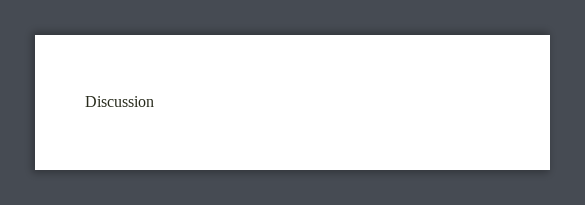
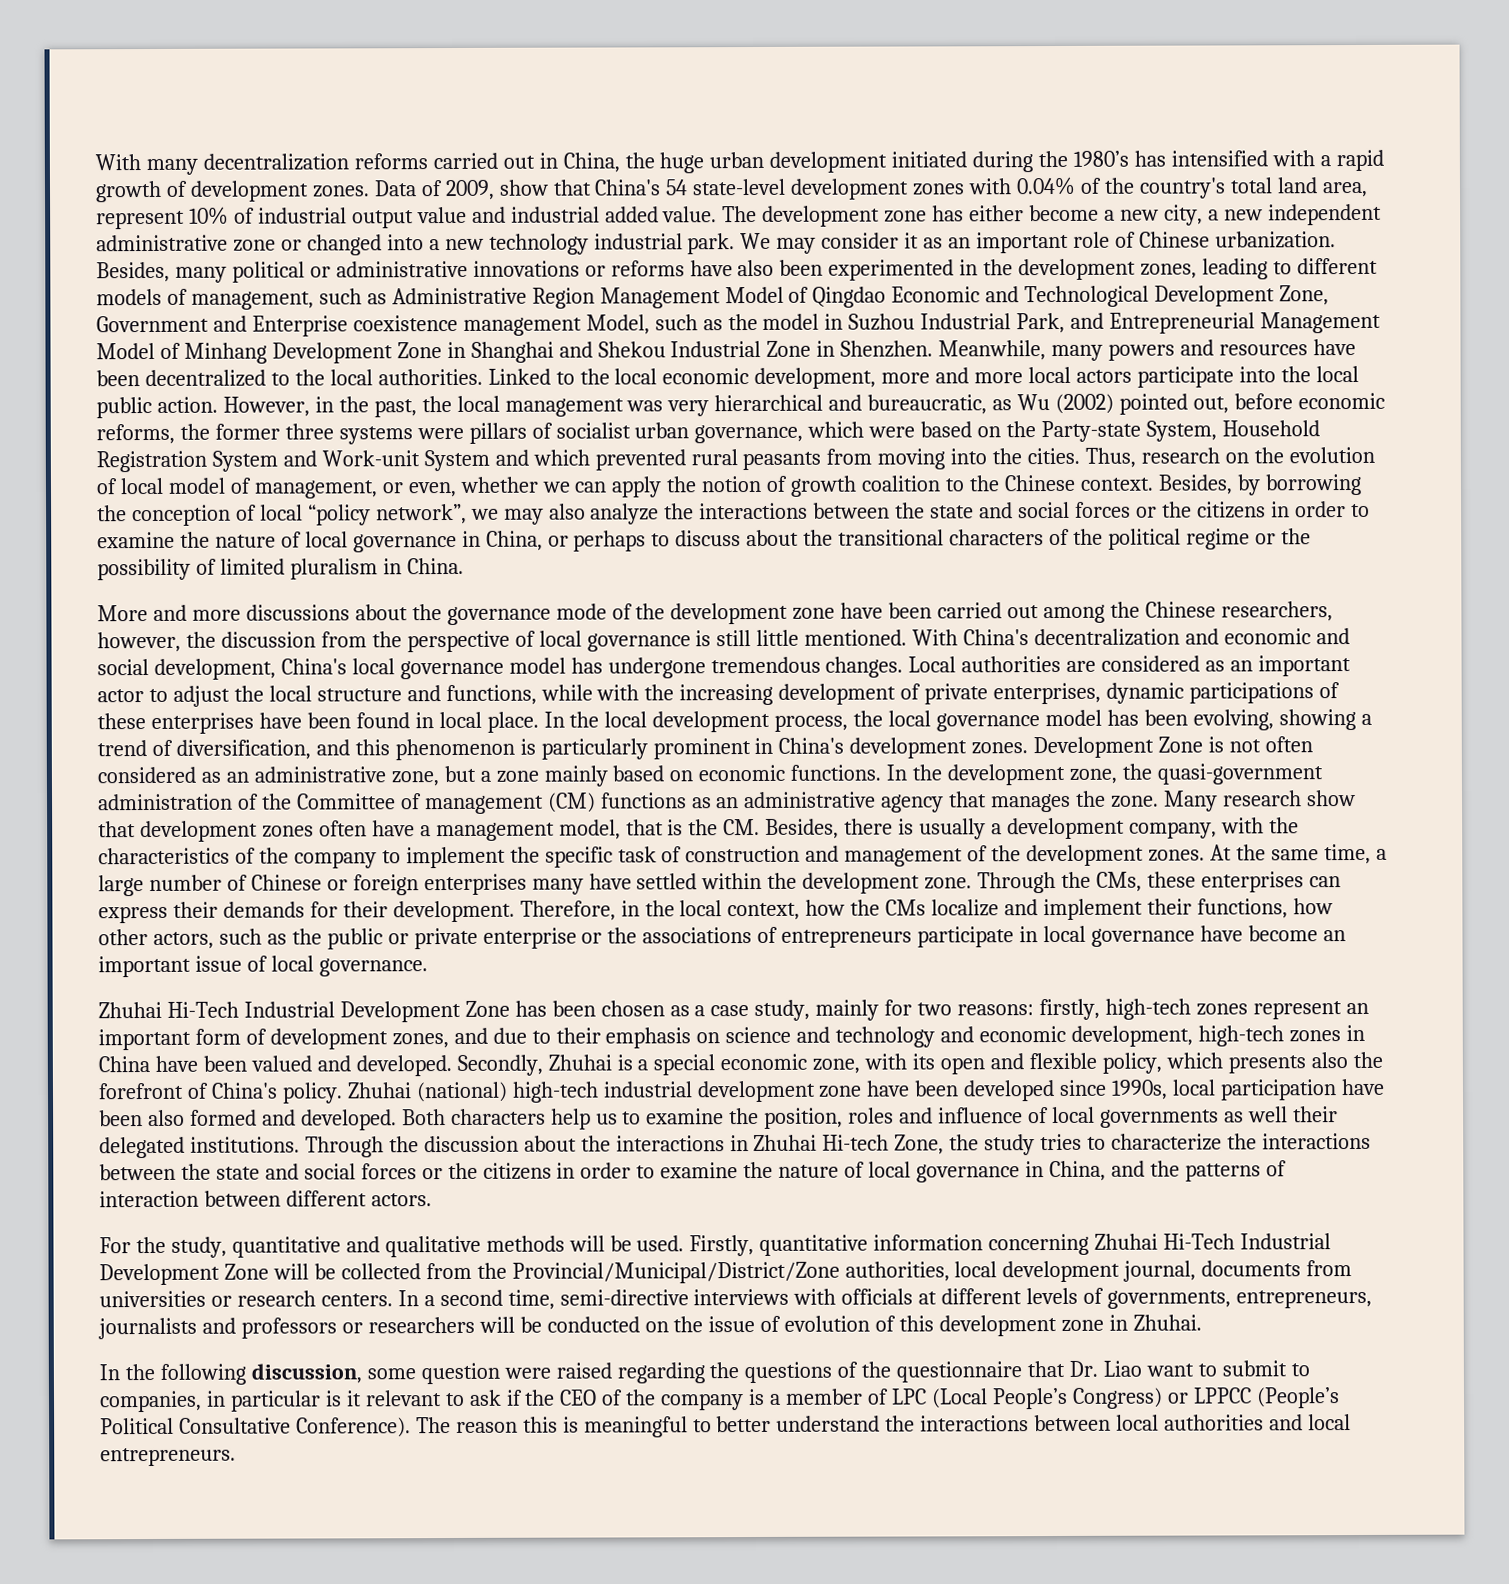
[85,96,154,107] Discussion -> [95,149,1384,176] [95,176,1368,203] [96,203,1382,230] [96,231,1336,256] [96,257,1378,283] [96,285,1330,310] [96,311,1382,337] [96,339,1356,364] [96,365,1359,389] [96,392,1385,419] [96,420,1320,445] [96,446,1375,473] [96,473,1362,499] [97,501,1370,527] [97,528,1311,553] [97,557,464,581] [97,601,1333,626] [97,628,1350,653] [97,655,1352,680] [97,682,1340,707] [97,709,1372,735] [97,736,1313,761] [97,763,1323,787] [98,790,1356,815] [98,817,1299,843] [98,843,1387,869] [98,871,1341,897] [98,898,1333,924] [98,925,1346,950] [98,955,428,978] [98,998,1369,1023] [98,1024,1365,1051] [98,1051,1383,1077] [98,1078,1385,1104] [99,1106,1338,1131] [99,1132,1371,1159] [99,1160,1287,1183] [99,1190,432,1208] [99,1233,1332,1258] [99,1260,1353,1286] [99,1287,1372,1310] [98,1314,1202,1340] [99,1360,1310,1385] [99,1387,1340,1413] [100,1414,1351,1438] [100,1447,236,1467] With many decentralization reforms carried out in China, the huge urban development initiated during the 1980’s has intensified with a rapid growth of development zones. Data of 2009, show that China's 54 state-level development zones with 0.04% of the country's total land area, represent 10% of industrial output value and industrial added value. The development zone has either become a new city, a new independent administrative zone or changed into a new technology industrial park. We may consider it as an important role of Chinese urbanization. Besides, many political or administrative innovations or reforms have also been experimented in the development zones, leading to different models of management, such as Administrative Region Management Model of Qingdao Economic and Technological Development Zone, Government and Enterprise coexistence management Model, such as the model in Suzhou Industrial Park, and Entrepreneurial Management Model of Minhang Development Zone in Shanghai and Shekou Industrial Zone in Shenzhen. Meanwhile, many powers and resources have been decentralized to the local authorities. Linked to the local economic development, more and more local actors participate into the local public action. However, in the past, the local management was very hierarchical and bureaucratic, as Wu (2002) pointed out, before economic reforms, the former three systems were pillars of socialist urban governance, which were based on the Party-state System, Household Registration System and Work-unit System and which prevented rural peasants from moving into the cities. Thus, research on the evolution of local model of management, or even, whether we can apply the notion of growth coalition to the Chinese context. Besides, by borrowing the conception of local “policy network”, we may also analyze the interactions between the state and social forces or the citizens in order to examine the nature of local governance in China, or perhaps to discuss about the transitional characters of the political regime or the possibility of limited pluralism in China. // More and more discussions about the governance mode of the development zone have been carried out among the Chinese researchers, however, the discussion from the perspective of local governance is still little mentioned. With China's decentralization and economic and social development, China's local governance model has undergone tremendous changes. Local authorities are considered as an important actor to adjust the local structure and functions, while with the increasing development of private enterprises, dynamic participations of these enterprises have been found in local place. In the local development process, the local governance model has been evolving, showing a trend of diversification, and this phenomenon is particularly prominent in China's development zones. Development Zone is not often considered as an administrative zone, but a zone mainly based on economic functions. In the development zone, the quasi-government administration of the Committee of management (CM) functions as an administrative agency that manages the zone. Many research show that development zones often have a management model, that is the CM. Besides, there is usually a development company, with the characteristics of the company to implement the specific task of construction and management of the development zones. At the same time, a large number of Chinese or foreign enterprises many have settled within the development zone. Through the CMs, these enterprises can express their demands for their development. Therefore, in the local context, how the CMs localize and implement their functions, how other actors, such as the public or private enterprise or the associations of entrepreneurs participate in local governance have become an important issue of local governance. // Zhuhai Hi-Tech Industrial Development Zone has been chosen as a case study, mainly for two reasons: firstly, high-tech zones represent an important form of development zones, and due to their emphasis on science and technology and economic development, high-tech zones in China have been valued and developed. Secondly, Zhuhai is a special economic zone, with its open and flexible policy, which presents also the forefront of China's policy. Zhuhai (national) high-tech industrial development zone have been developed since 1990s, local participation have been also formed and developed. Both characters help us to examine the position, roles and influence of local governments as well their delegated institutions. Through the discussion about the interactions in Zhuhai Hi-tech Zone, the study tries to characterize the interactions between the state and social forces or the citizens in order to examine the nature of local governance in China, and the patterns of interaction between different actors. // For the study, quantitative and qualitative methods will be used. Firstly, quantitative information concerning Zhuhai Hi-Tech Industrial Development Zone will be collected from the Provincial/Municipal/District/Zone authorities, local development journal, documents from universities or research centers. In a second time, semi-directive interviews with officials at different levels of governments, entrepreneurs, journalists and professors or researchers will be conducted on the issue of evolution of this development zone in Zhuhai. // In the following discussion, some question were raised regarding the questions of the questionnaire that Dr. Liao want to submit to companies, in particular is it relevant to ask if the CEO of the company is a member of LPC (Local People’s Congress) or LPPCC (People’s Political Consultative Conference). The reason this is meaningful to better understand the interactions between local authorities and local entrepreneurs.

